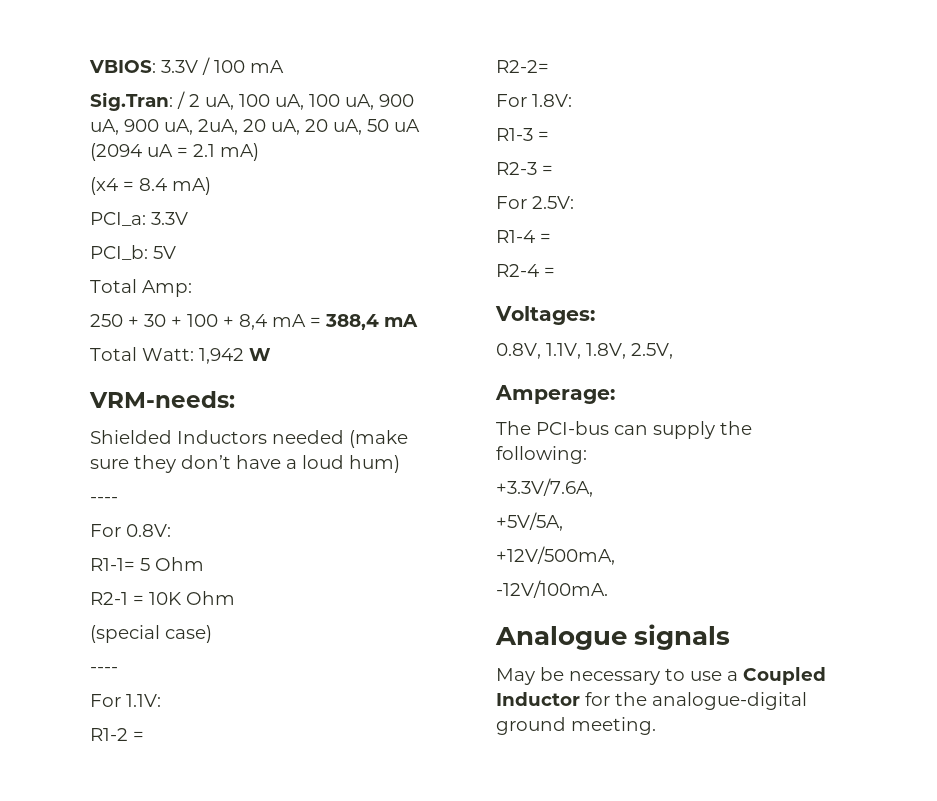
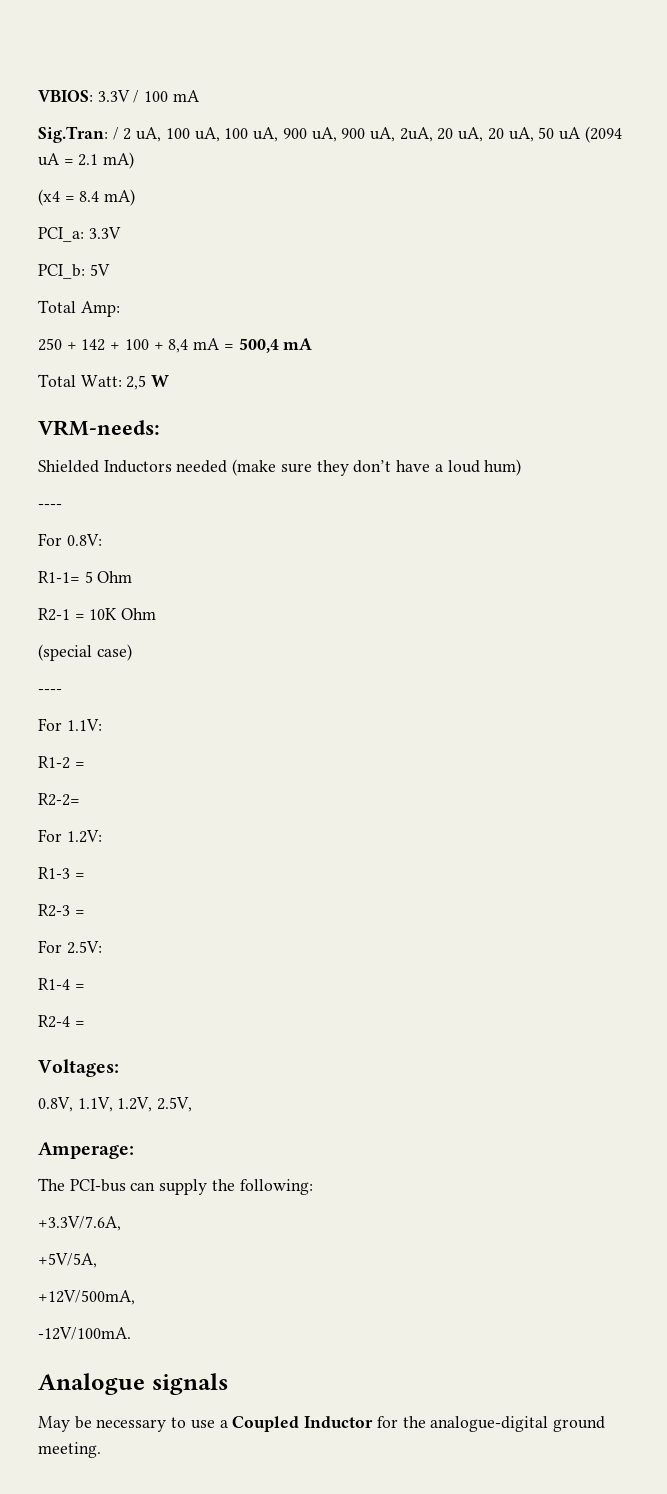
[144,314,166,327] 30 -> [81,339,106,351] 142
[325,314,379,330] 388,4 -> [238,338,279,353] 500,4
[199,348,244,364] 1,942 -> [126,375,147,390] 2,5
[532,94,572,107] 1.8V: -> [66,830,102,843] 1.2V:
[586,343,626,359] 1.8V, -> [117,1097,153,1112] 1.2V,

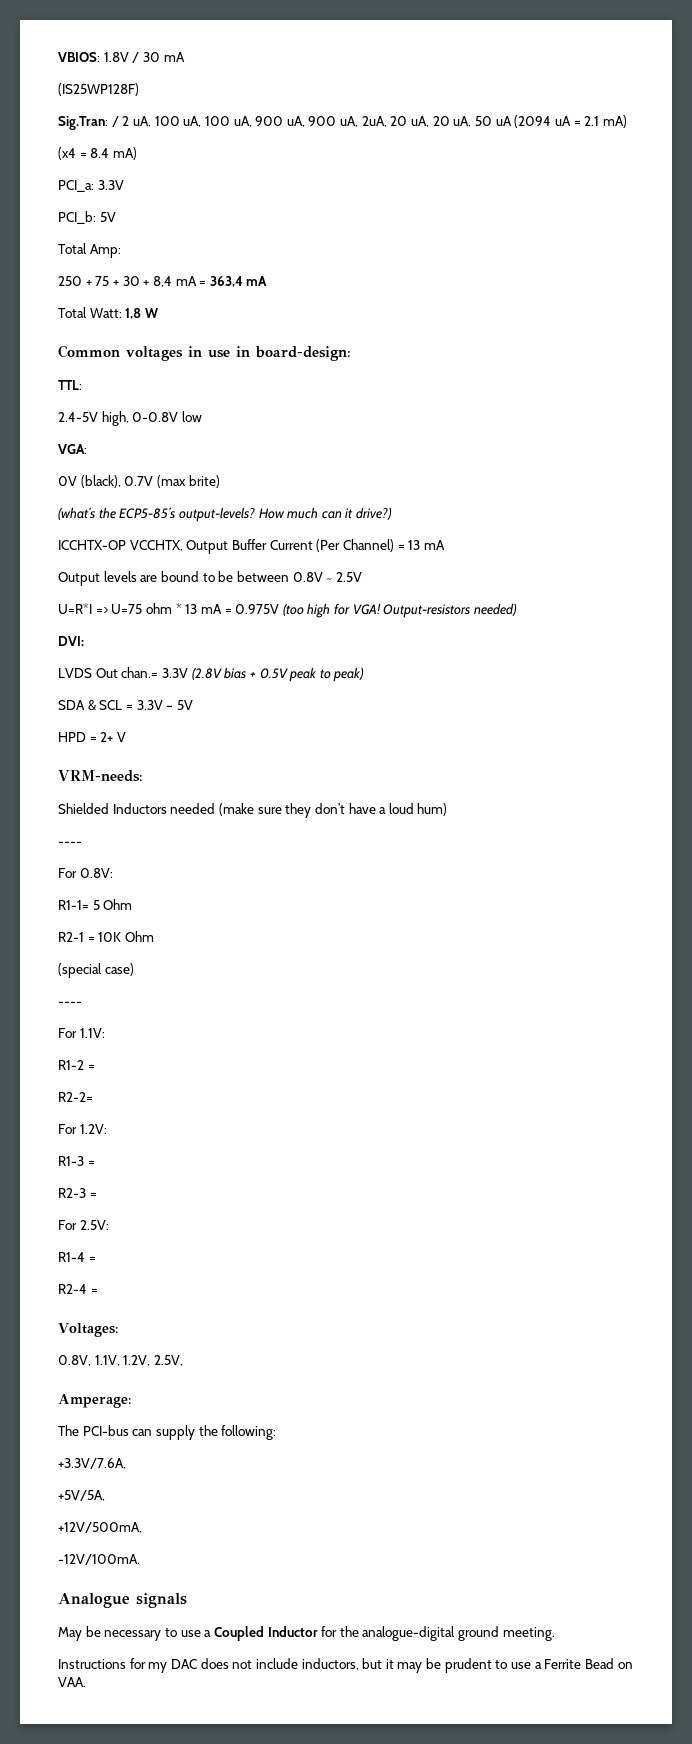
[97,90,200,103] 3.3V / 100 mA -> [103,52,185,63] [58,83,139,96] 1.8V / 30 mA // (IS25WP128F)
[81,339,149,351] 142 + 100 -> [95,276,140,286] 75 + 30
[238,338,279,353] 500,4 -> [209,276,243,287] 363,4
[126,375,147,390] 2,5 -> [125,308,142,319] 1,8
(170, 381) none -> [58,345,351,361] [58,380,82,390] [58,411,202,426] [58,444,87,454] [58,475,220,488] [58,507,393,522] [58,539,445,554] [58,571,362,586] [58,603,518,618] [58,636,84,646] [58,667,365,682] [58,700,193,710] [58,732,126,742] // Common voltages in use in board-design: // TTL: // 2.4-5V high, 0-0.8V low // VGA: // 0V (black), 0.7V (max brite) // (what’s the ECP5-85’s output-levels? How much can it drive?) // ICCHTX-OP VCCHTX, Output Buffer Current (Per Channel) = 13 mA // Output levels are bound to be between 0.8V ~ 2.5V // U=R*I => U=75 ohm * 13 mA = 0.975V (too high for VGA! Output-resistors needed) // DVI: // LVDS Out chan.= 3.3V (2.8V bias + 0.5V peak to peak) // SDA & SCL = 3.3V – 5V // HPD = 2+ V
(101, 1450) none -> [58,1658,633,1673] [58,1677,86,1687] // Instructions for my DAC does not include inductors, but it may be prudent to use a Ferrite Bead on VAA.

